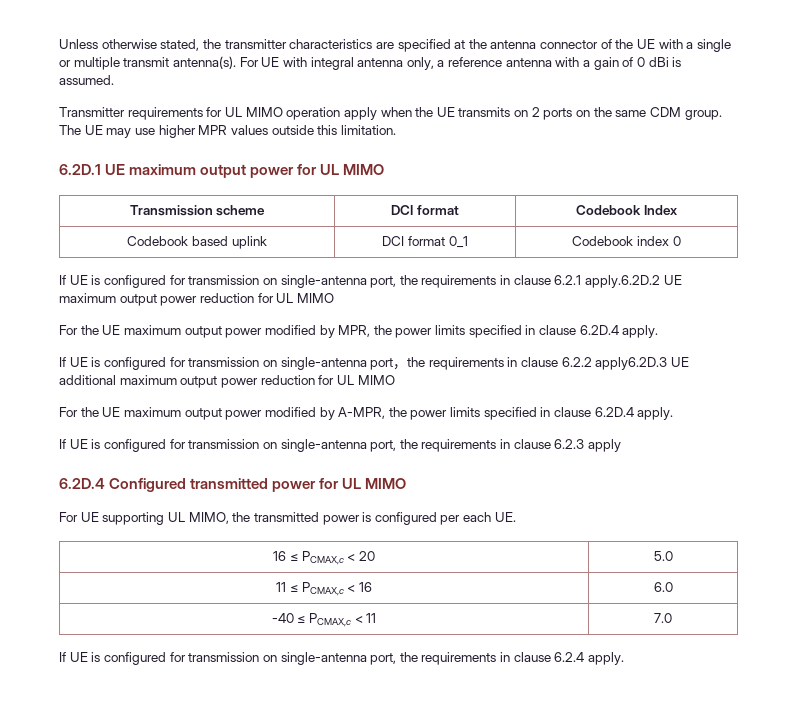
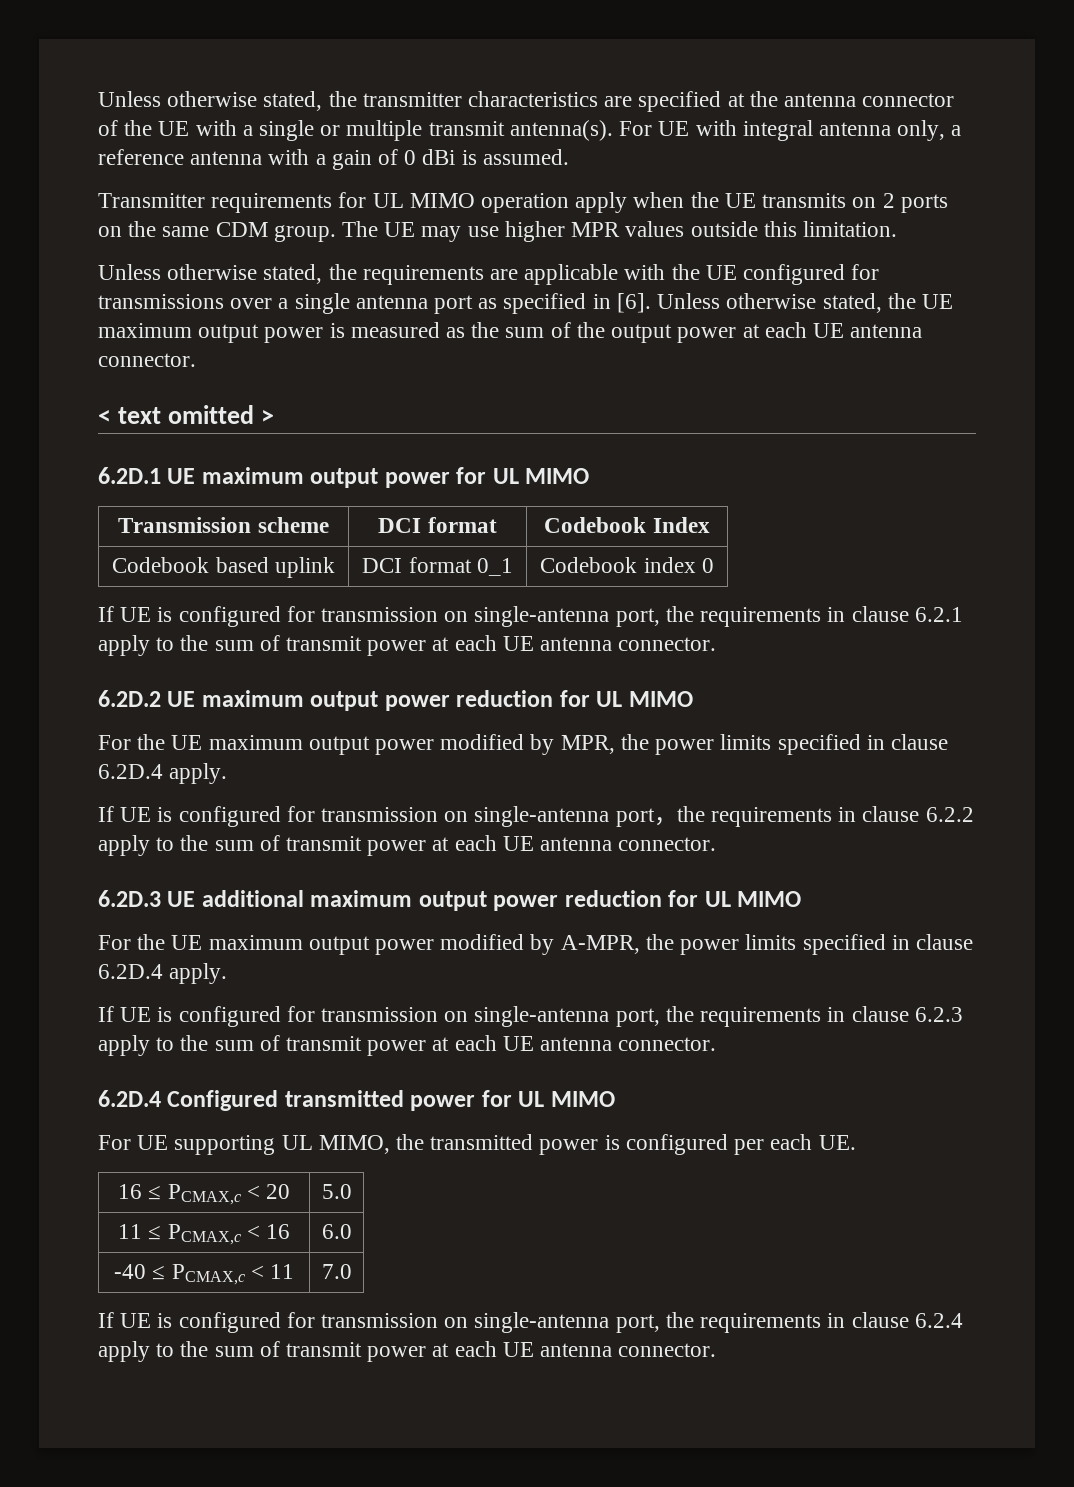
(396, 130) none -> [98,264,880,285] [98,293,953,314] [98,322,923,343] [98,353,196,367] [98,405,274,424] // Unless otherwise stated, the requirements are applicable with the UE configured for transmissions over a single antenna port as specified in [6]. Unless otherwise stated, the UE maximum output power is measured as the sum of the output power at each UE antenna connector. // < text omitted >
[585,275,661,288] apply.6.2D.2 -> [98,635,717,656] [98,690,161,707] apply to the sum of transmit power at each UE antenna connector. // 6.2D.2
[595,357,668,370] apply6.2D.3 -> [98,835,717,856] [98,890,161,907] apply to the sum of transmit power at each UE antenna connector. // 6.2D.3
(622, 445) none -> [156,1035,717,1056] to the sum of transmit power at each UE antenna connector.
[588,652,625,665] apply. -> [98,1341,717,1362] apply to the sum of transmit power at each UE antenna connector.

